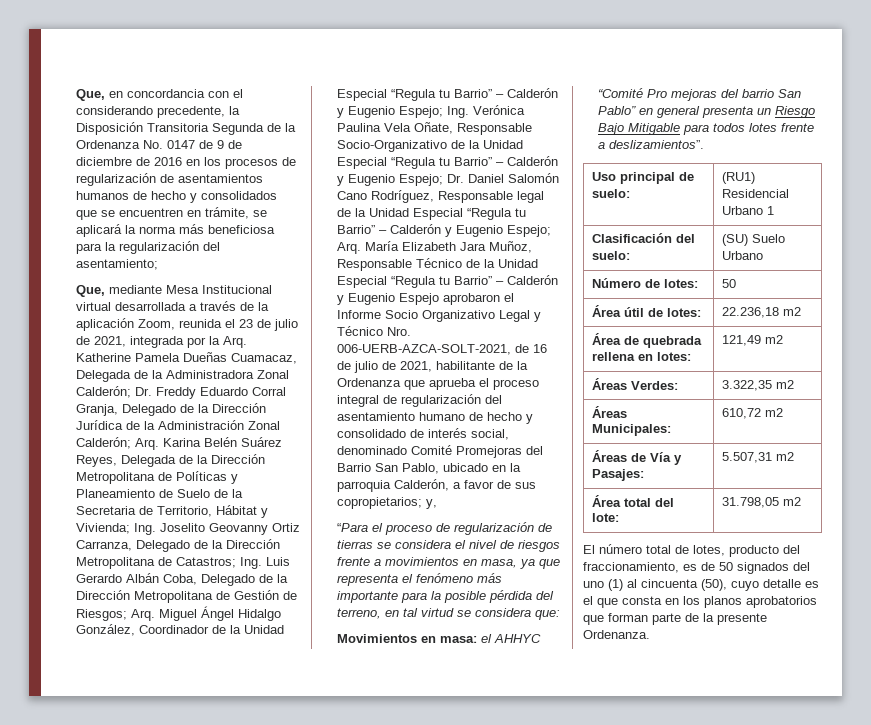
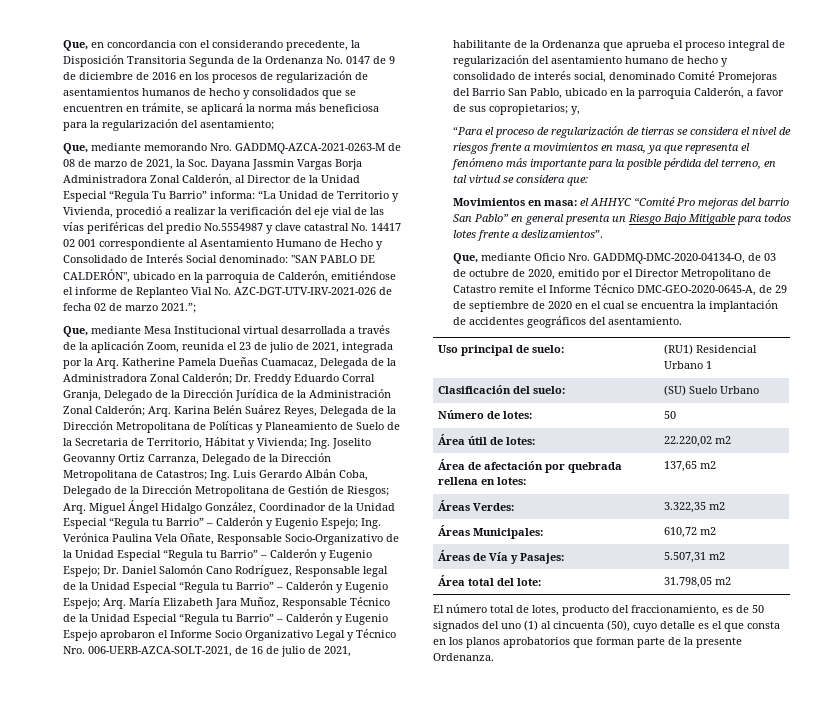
(158, 264) none -> [62,143,401,154] [62,159,362,170] [62,174,360,186] [62,190,399,202] [62,206,384,218] [62,222,401,234] [62,239,383,250] [62,254,375,263] [62,269,396,283] [62,287,392,298] [62,303,196,313] // Que, mediante memorando Nro. GADDMQ-AZCA-2021-0263-M de 08 de marzo de 2021, la Soc. Dayana Jassmin Vargas Borja Administradora Zonal Calderón, al Director de la Unidad Especial “Regula Tu Barrio” informa: “La Unidad de Territorio y Vivienda, procedió a realizar la verificación del eje vial de las vías periféricas del predio No.5554987 y clave catastral No. 14417 02 001 correspondiente al Asentamiento Humano de Hecho y Consolidado de Interés Social denominado: "SAN PABLO DE CALDERÓN", ubicado en la parroquia de Calderón, emitiéndose el informe de Replanteo Vial No. AZC-DGT-UTV-IRV-2021-026 de fecha 02 de marzo 2021.”;
(704, 144) none -> [452,253,776,264] [452,269,771,280] [452,284,787,296] [452,300,778,312] [452,316,682,328] // Que, mediante Oficio Nro. GADDMQ-DMC-2020-04134-O, de 03 de octubre de 2020, emitido por el Director Metropolitano de Catastro remite el Informe Técnico DMC-GEO-2020-0645-A, de 29 de septiembre de 2020 en el cual se encuentra la implantación de accidentes geográficos del asentamiento.
[722,307,780,318] 22.236,18 -> [664,436,713,447] 22.220,02
(640, 340) none -> [484,461,566,473] afectación por
[722,335,762,346] 121,49 -> [664,461,698,472] 137,65

